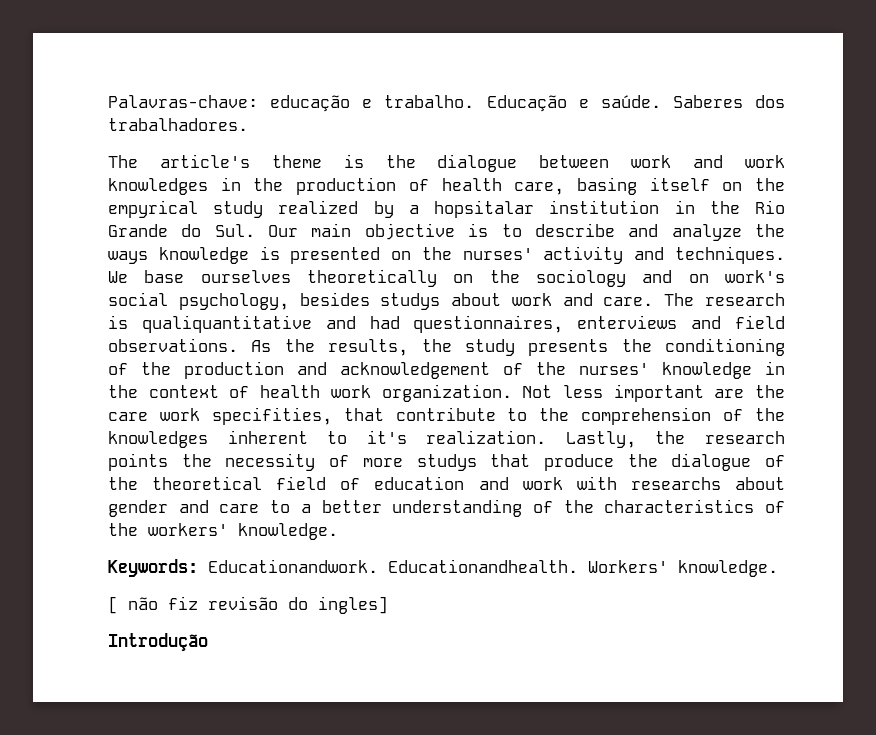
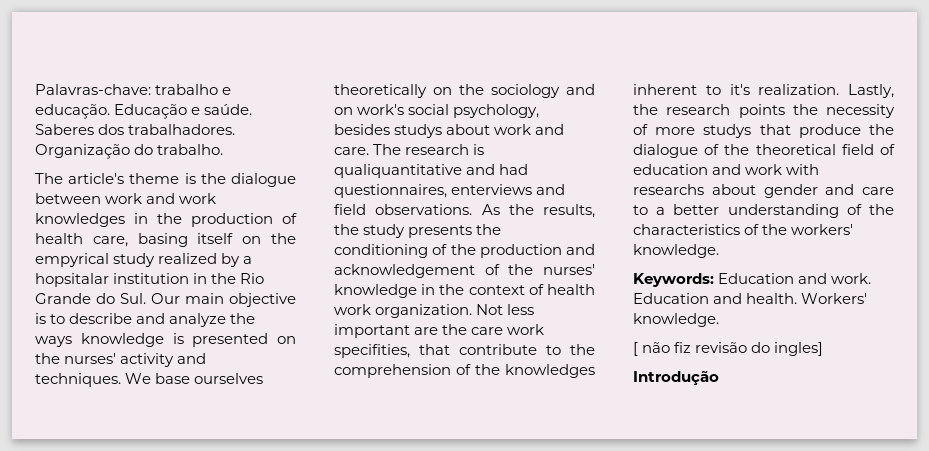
[270,95,475,112] educação e trabalho. -> [155,84,232,95] [35,104,110,119] trabalho e educação.
(248, 124) none -> [35,144,224,159] Organização do trabalho.
[208,559,578,573] Educationandwork. Educationandhealth. -> [718,273,872,284] [633,293,798,304] Education and work. Education and health.

